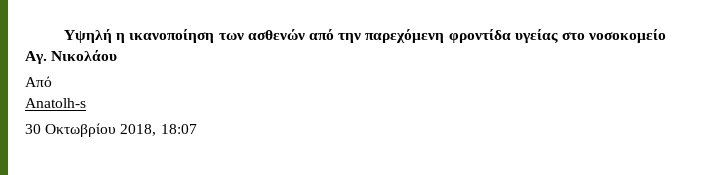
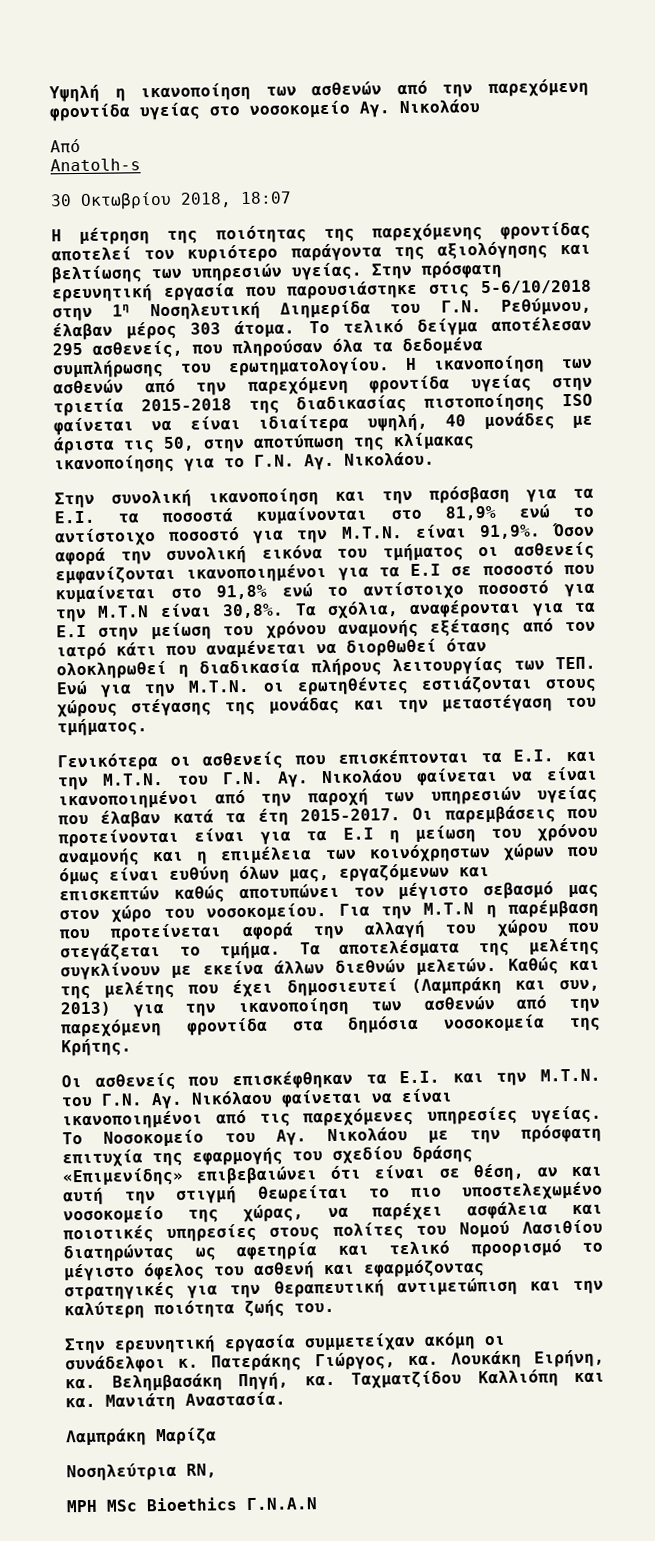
(197, 129) none -> [51,221,591,245] [51,241,591,263] [51,260,502,284] [52,279,592,303] [52,297,592,322] [52,316,592,341] [52,337,483,359] [52,355,593,379] [53,374,593,396] [53,393,593,417] [53,412,593,436] [53,432,475,455] [54,451,435,474] [54,485,594,509] [54,504,595,524] [55,522,596,547] [55,541,595,566] [55,561,595,585] [55,580,595,603] [56,599,596,623] [56,618,596,641] [56,638,487,661] [56,656,596,680] [56,675,597,698] [57,694,598,718] [57,718,148,737] [57,749,597,772] [58,766,598,791] [58,785,598,810] [58,805,598,828] [58,823,598,848] [58,843,599,867] [59,863,490,886] [59,881,599,903] [59,899,599,923] [59,919,600,942] [60,937,600,962] [60,957,600,981] [60,976,600,1000] [60,995,600,1018] [61,1014,601,1038] [61,1038,132,1057] [61,1068,601,1091] [61,1088,453,1110] [62,1105,602,1130] [62,1124,602,1147] [62,1145,473,1168] [62,1163,603,1187] [63,1181,603,1206] [63,1201,603,1224] [63,1219,604,1244] [63,1239,603,1263] [64,1259,485,1282] [64,1277,604,1301] [64,1299,335,1320] [64,1332,506,1355] [65,1349,605,1374] [65,1369,605,1392] [65,1391,286,1411] [66,1427,217,1447] [66,1462,217,1482] [66,1497,318,1513] // Η μέτρηση της ποιότητας της παρεχόμενης φροντίδας αποτελεί τον κυριότερο παράγοντα της αξιολόγησης και βελτίωσης των υπηρεσιών υγείας. Στην πρόσφατη ερευνητική εργασία που παρουσιάστηκε στις 5-6/10/2018 στην 1η Νοσηλευτική Διημερίδα του Γ.Ν. Ρεθύμνου, έλαβαν μέρος 303 άτομα. Το τελικό δείγμα αποτέλεσαν 295 ασθενείς, που πληρούσαν όλα τα δεδομένα συμπλήρωσης του ερωτηματολογίου. Η ικανοποίηση των ασθενών από την παρεχόμενη φροντίδα υγείας στην τριετία 2015-2018 της διαδικασίας πιστοποίησης ISO φαίνεται να είναι ιδιαίτερα υψηλή, 40 μονάδες με άριστα τις 50, στην αποτύπωση της κλίμακας ικανοποίησης για το Γ.Ν. Αγ. Νικολάου. // Στην συνολική ικανοποίηση και την πρόσβαση για τα Ε.Ι. τα ποσοστά κυμαίνονται στο 81,9% ενώ το αντίστοιχο ποσοστό για την Μ.Τ.Ν. είναι 91,9%. Όσον αφορά την συνολική εικόνα του τμήματος οι ασθενείς εμφανίζονται ικανοποιημένοι για τα Ε.Ι σε ποσοστό που κυμαίνεται στο 91,8% ενώ το αντίστοιχο ποσοστό για την Μ.Τ.Ν είναι 30,8%. Τα σχόλια, αναφέρονται για τα Ε.Ι στην μείωση του χρόνου αναμονής εξέτασης από τον ιατρό κάτι που αναμένεται να διορθωθεί όταν ολοκληρωθεί η διαδικασία πλήρους λειτουργίας των ΤΕΠ. Ενώ για την Μ.Τ.Ν. οι ερωτηθέντες εστιάζονται στους χώρους στέγασης της μονάδας και την μεταστέγαση του τμήματος. // Γενικότερα οι ασθενείς που επισκέπτονται τα Ε.Ι. και την Μ.Τ.Ν. του Γ.Ν. Αγ. Νικολάου φαίνεται να είναι ικανοποιημένοι από την παροχή των υπηρεσιών υγείας που έλαβαν κατά τα έτη 2015-2017. Οι παρεμβάσεις που προτείνονται είναι για τα Ε.Ι η μείωση του χρόνου αναμονής και η επιμέλεια των κοινόχρηστων χώρων που όμως είναι ευθύνη όλων μας, εργαζόμενων και επισκεπτών καθώς αποτυπώνει τον μέγιστο σεβασμό μας στον χώρο του νοσοκομείου. Για την Μ.Τ.Ν η παρέμβαση που προτείνεται αφορά την αλλαγή του χώρου που στεγάζεται το τμήμα. Τα αποτελέσματα της μελέτης συγκλίνουν με εκείνα άλλων διεθνών μελετών. Καθώς και της μελέτης που έχει δημοσιευτεί (Λαμπράκη και συν, 2013) για την ικανοποίηση των ασθενών από την παρεχόμενη φροντίδα στα δημόσια νοσοκομεία της Κρήτης. // Οι ασθενείς που επισκέφθηκαν τα Ε.Ι. και την Μ.Τ.Ν. του Γ.Ν. Αγ. Νικόλαου φαίνεται να είναι ικανοποιημένοι από τις παρεχόμενες υπηρεσίες υγείας. Το Νοσοκομείο του Αγ. Νικολάου με την πρόσφατη επιτυχία της εφαρμογής του σχεδίου δράσης «Επιμενίδης» επιβεβαιώνει ότι είναι σε θέση, αν και αυτή την στιγμή θεωρείται το πιο υποστελεχωμένο νοσοκομείο της χώρας, να παρέχει ασφάλεια και ποιοτικές υπηρεσίες στους πολίτες του Νομού Λασιθίου διατηρώντας ως αφετηρία και τελικό προορισμό το μέγιστο όφελος του ασθενή και εφαρμόζοντας στρατηγικές για την θεραπευτική αντιμετώπιση και την καλύτερη ποιότητα ζωής του. // Στην ερευνητική εργασία συμμετείχαν ακόμη οι συνάδελφοι κ. Πατεράκης Γιώργος, κα. Λουκάκη Ειρήνη, κα. Βελημβασάκη Πηγή, κα. Ταχματζίδου Καλλιόπη και κα. Μανιάτη Αναστασία. // Λαμπράκη Μαρίζα // Νοσηλεύτρια RN, // MPH MSc Bioethics Γ.Ν.Α.Ν

